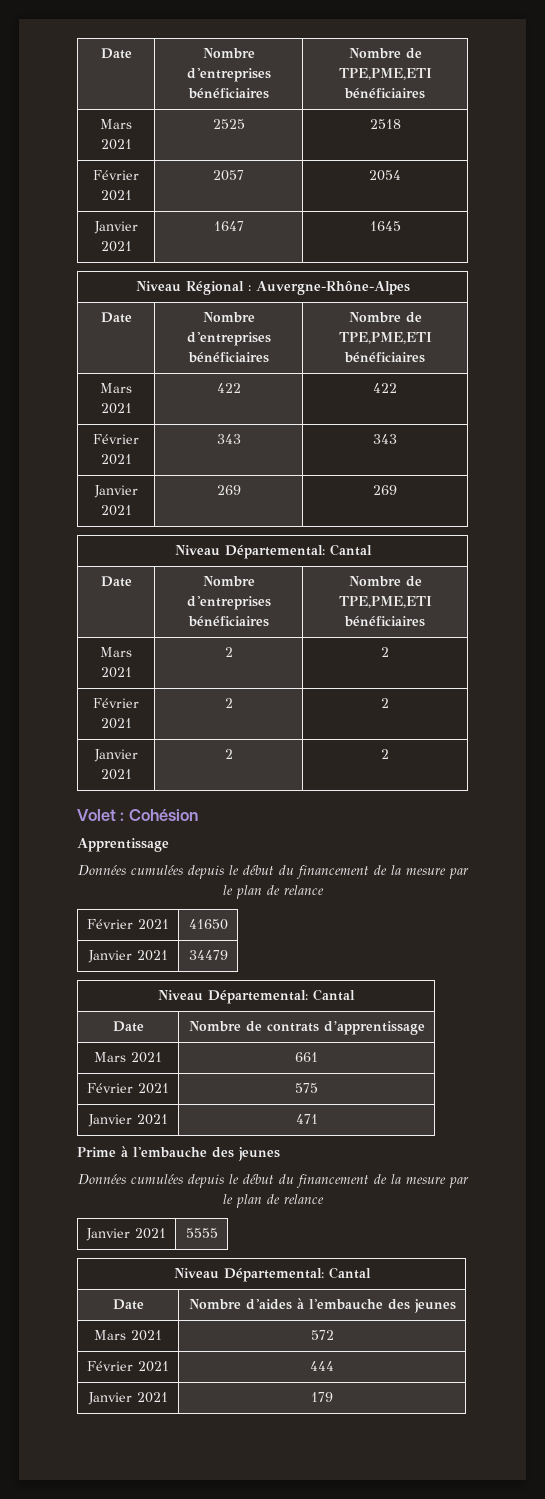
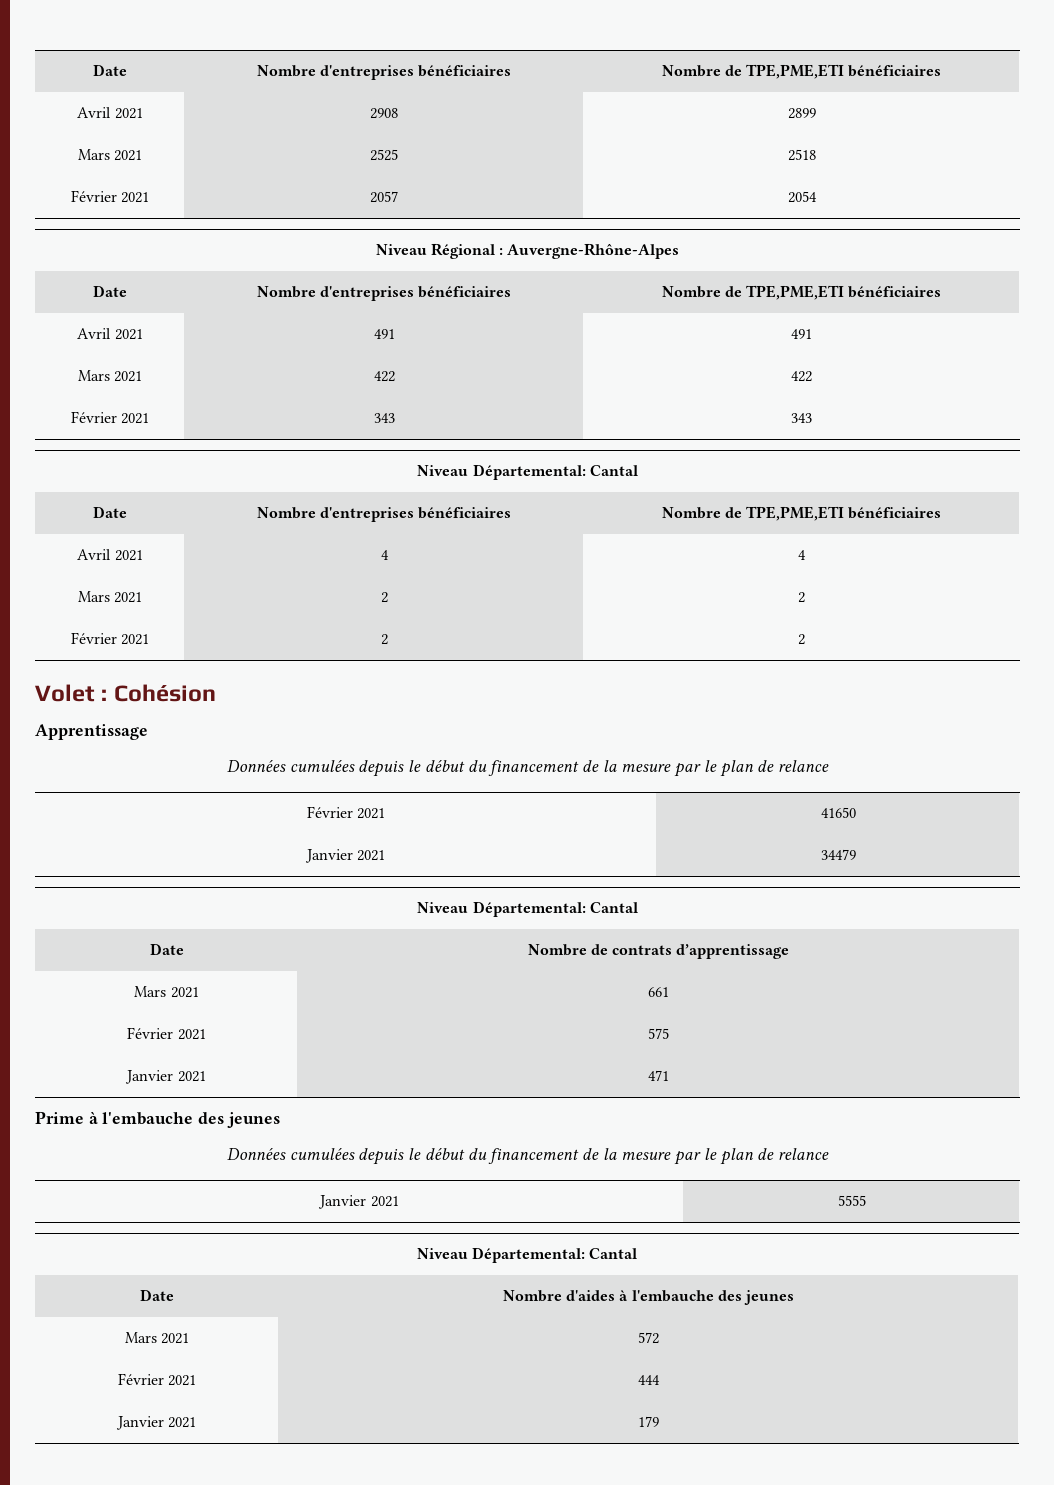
[100,48,132,59] [202,48,255,59] [186,68,271,82] [187,88,269,99] [348,48,422,59] [338,68,432,80] [344,88,425,99] Date | Nombre d'entreprises bénéficiaires | Nombre de TPE,PME,ETI bénéficiaires -> [93,64,127,76] [256,65,512,80] [661,64,942,79] [77,107,143,119] [370,108,398,119] [787,108,816,119] Date | Nombre d'entreprises bénéficiaires | Nombre de TPE,PME,ETI bénéficiaires // Avril 2021 | 2908 | 2899
[93,221,138,234] [100,241,132,252] [213,221,244,231] [369,221,401,231] // Janvier 2021 | 1647 | 1645 -> (817, 197) none
(425, 357) none -> [77,328,143,340] [373,329,395,339] [791,329,813,339] // Avril 2021 | 491 | 491
[93,485,138,498] [100,505,132,516] [216,485,241,495] [373,485,397,495] // Janvier 2021 | 269 | 269 -> (813, 418) none
(425, 621) none -> [77,549,143,561] [380,550,389,560] [798,550,807,560] // Avril 2021 | 4 | 4
[93,749,138,762] [100,769,132,780] [224,749,233,759] [381,749,389,759] // Janvier 2021 | 2 | 2 -> (806, 639) none

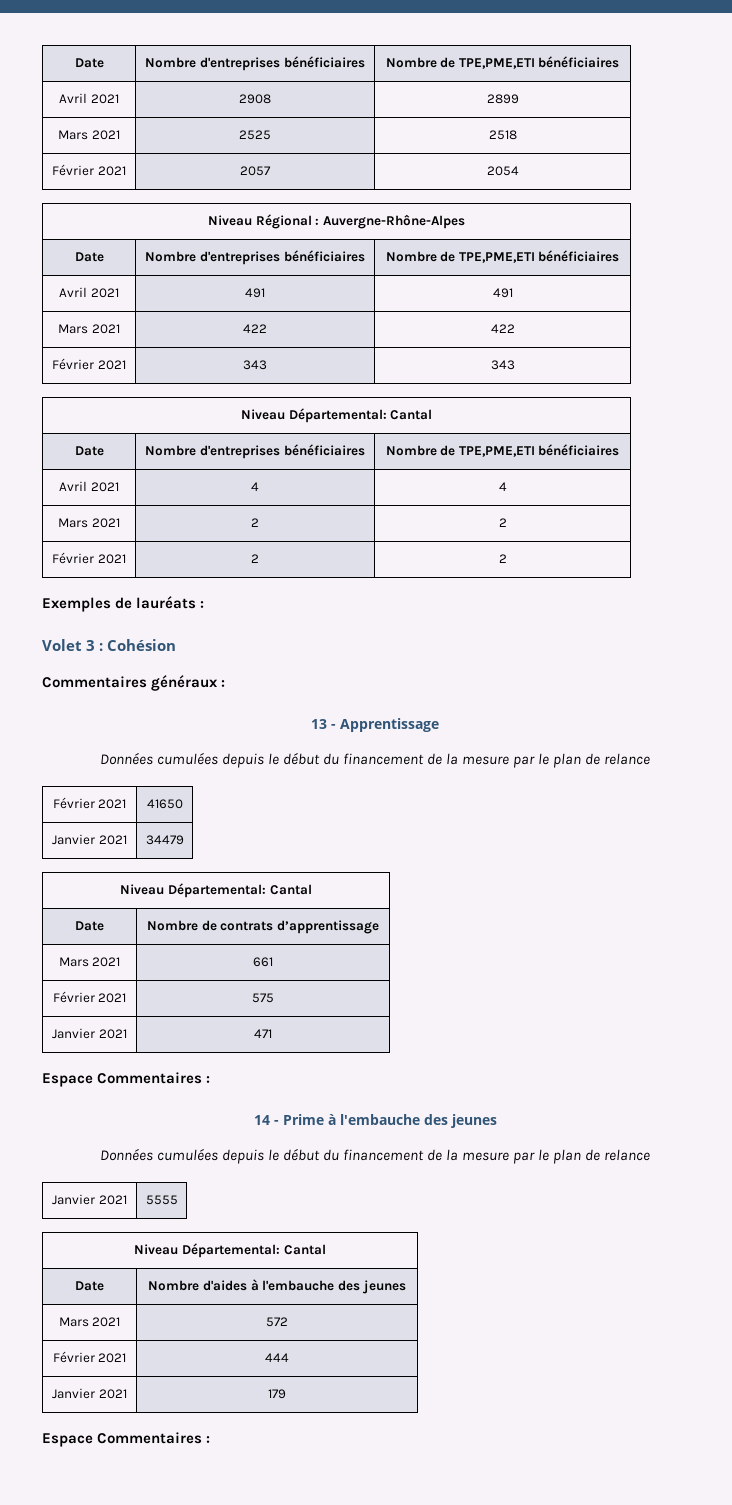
(806, 639) none -> [42,596,205,612] // Exemples de lauréats :
(95, 693) none -> [86,640,95,651] 3
(216, 693) none -> [42,675,226,691] [311,719,336,729] Commentaires généraux : // 13 -
(670, 1075) none -> [42,1072,211,1087] [253,1115,279,1125] Espace Commentaires : // 14 -
(660, 1421) none -> [42,1432,211,1447] // Espace Commentaires :

